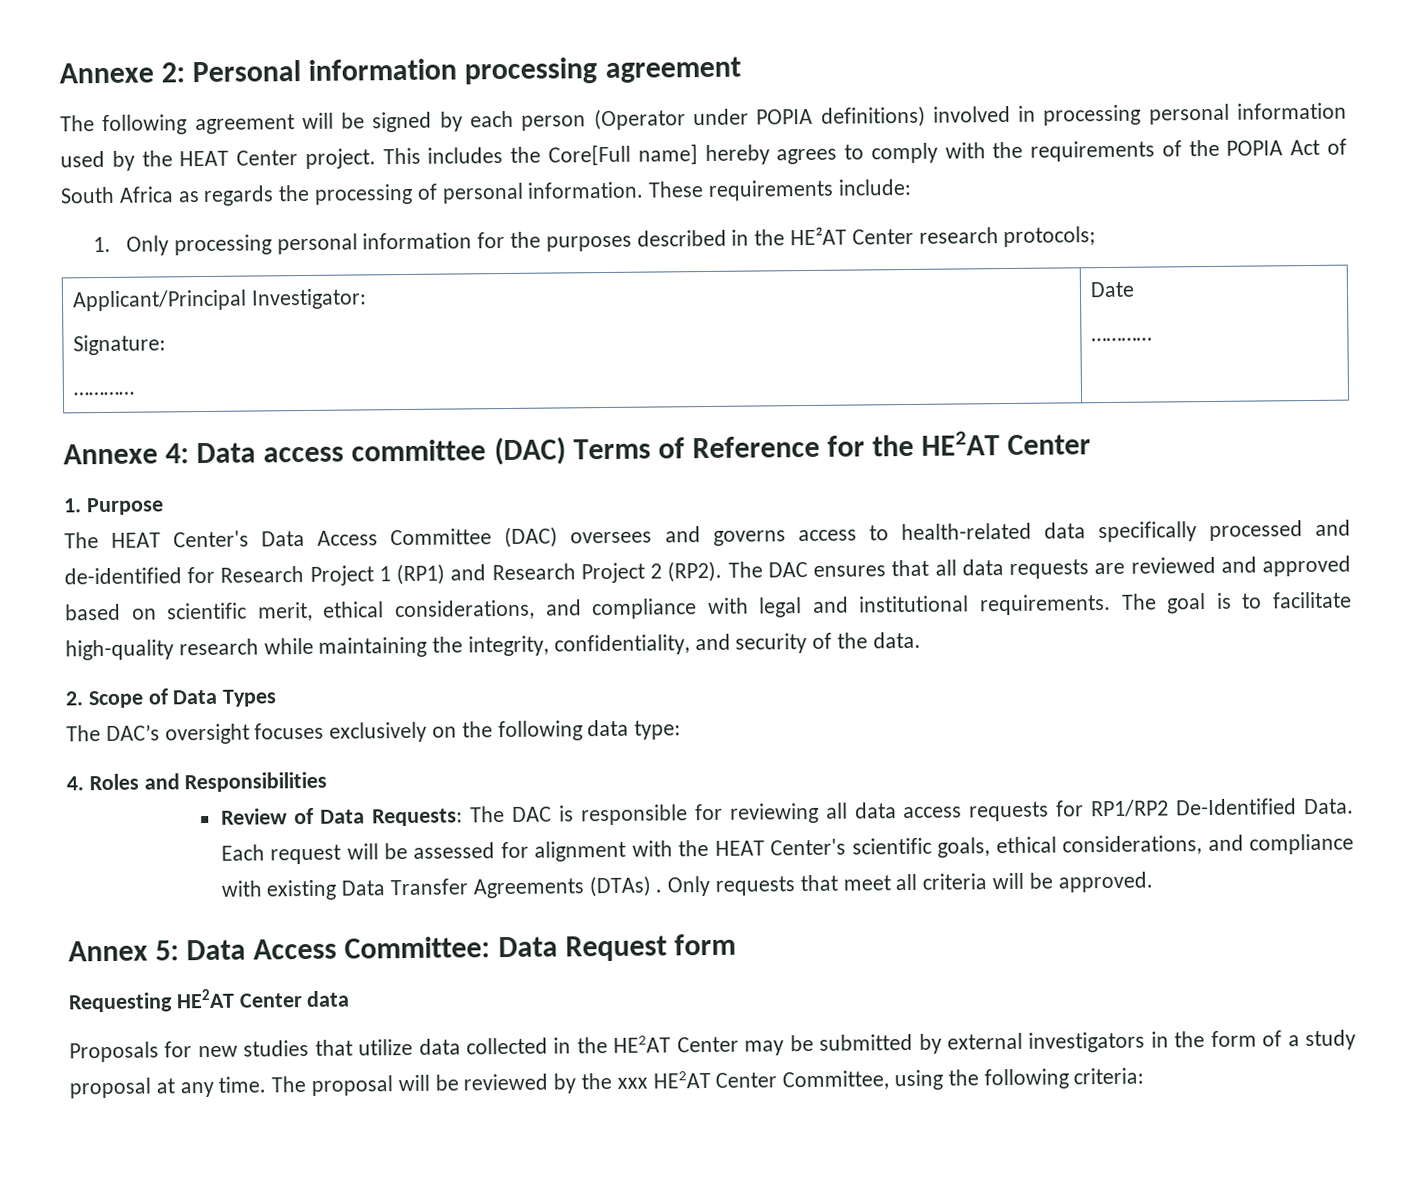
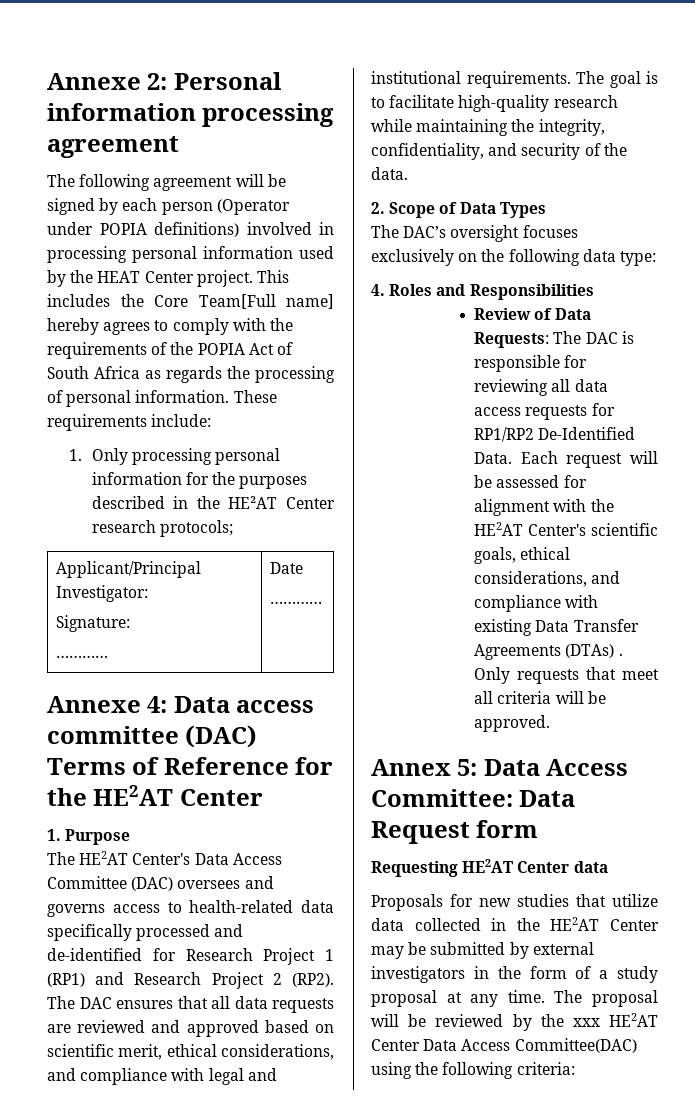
[547,144,631,166] Core[Full -> [154,294,276,309] Core Team[Full
[111,532,162,548] HEAT -> [79,851,129,865] HE2AT
[714,840,765,856] HEAT -> [474,522,524,536] HE2AT
[782,1070,890,1091] Committee, -> [423,1038,637,1053] Data Access Committee(DAC)

